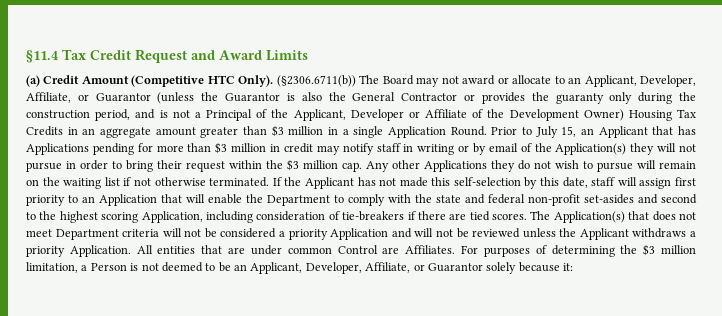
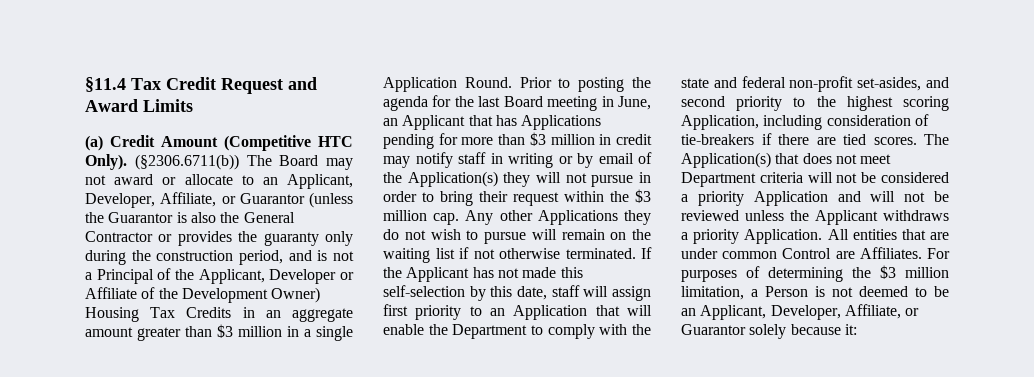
[535,126,577,138] July 15, -> [578,77,651,92] [383,95,651,111] posting the agenda for the last Board meeting in June,
[584,194,634,204] set-asides -> [857,77,922,91] set-asides,
(697, 199) none -> [736,96,783,111] priority

